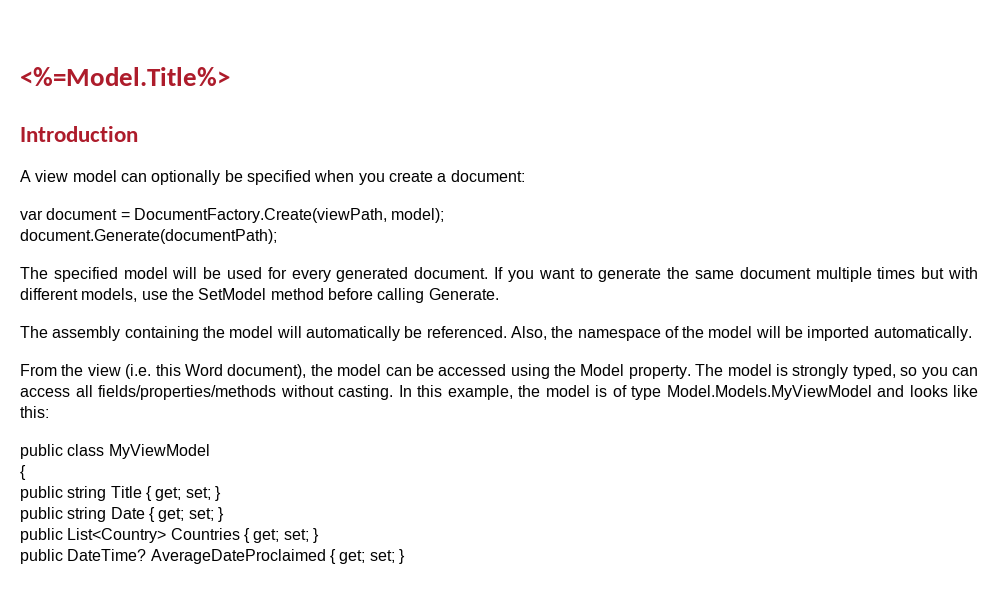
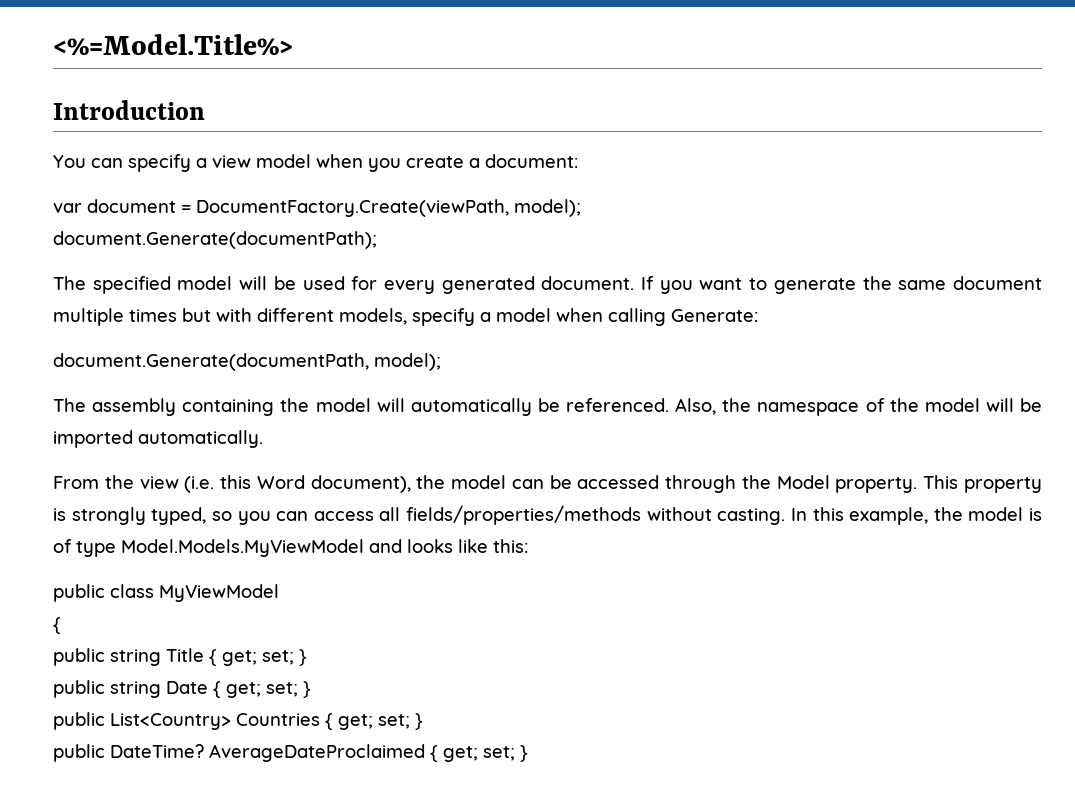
[20,170,311,185] A view model can optionally be specified -> [53,154,311,172] You can specify a view model
[141,288,499,303] use the SetModel method before calling Generate. -> [412,308,758,326] [53,353,441,371] specify a model when calling Generate: // document.Generate(documentPath, model);
[510,364,550,379] using -> [665,475,737,493] through
[695,364,772,376] The model -> [923,475,1042,493] This property

